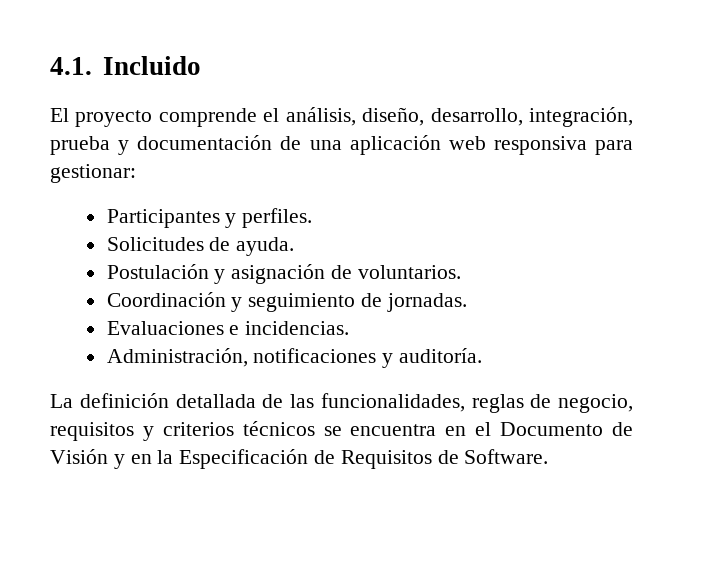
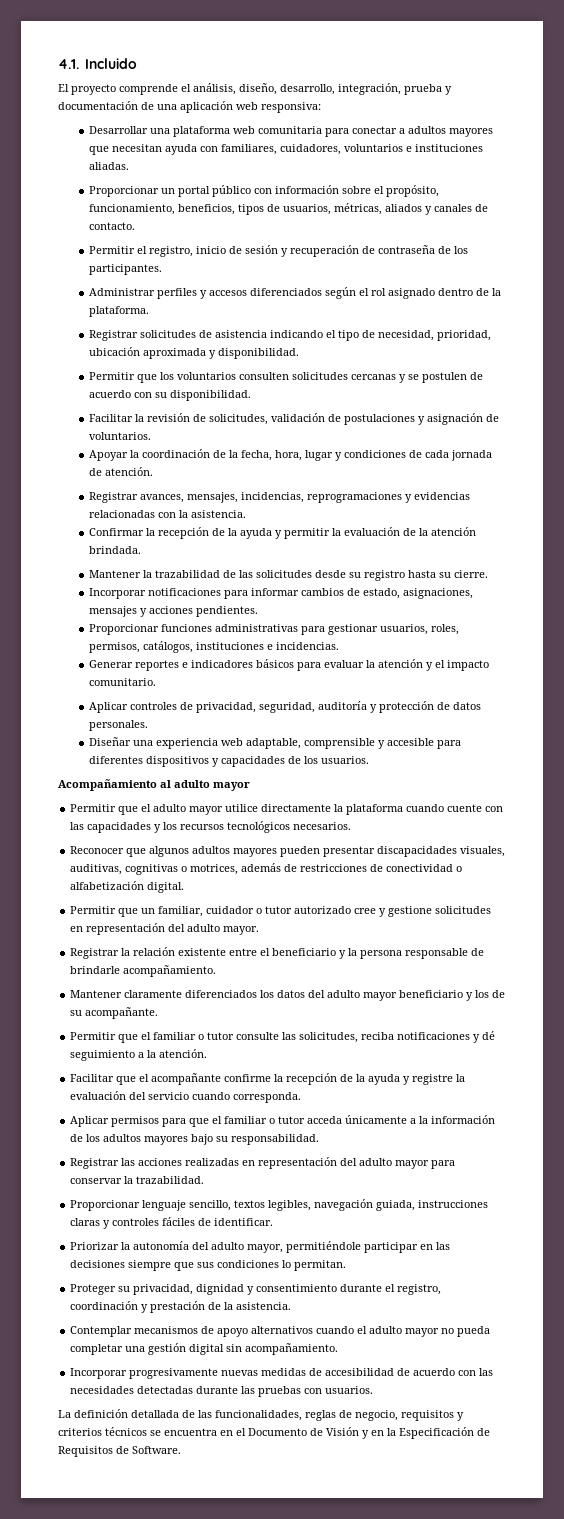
[493,136,633,155] [50,164,136,183] [106,208,313,228] [106,237,295,256] [106,264,461,284] [106,292,467,312] [106,321,350,335] [106,348,483,368] responsiva para gestionar: // Participantes y perfiles. // Solicitudes de ayuda. // Postulación y asignación de voluntarios. // Coordinación y seguimiento de jornadas. // Evaluaciones e incidencias. // Administración, notificaciones y auditoría. -> [261,102,321,113] [89,126,494,137] [89,144,484,155] [89,162,130,170] [89,185,440,197] [89,203,489,215] [89,222,136,230] [89,245,469,257] [89,264,163,275] [89,287,502,299] [89,306,150,317] [89,330,492,341] [89,347,300,359] [89,372,484,383] [89,390,252,401] [89,413,500,425] [89,432,152,440] [89,449,493,461] [89,467,154,476] [89,492,471,503] [89,510,247,518] [89,527,477,539] [89,546,142,554] [89,570,489,581] [89,588,474,599] [89,606,259,617] [89,624,460,635] [89,641,340,653] [89,659,490,671] [89,678,157,686] [89,701,482,713] [89,720,149,731] [89,737,462,749] [89,756,370,767] [58,779,250,791] [70,804,504,815] [70,821,352,833] [70,846,506,857] [70,863,463,875] [70,881,185,893] [70,906,492,917] [70,923,260,935] [70,947,485,959] [70,965,217,977] [70,990,506,1001] [70,1007,159,1019] [70,1031,496,1043] [70,1049,208,1061] [70,1073,466,1085] [70,1091,302,1103] [70,1115,496,1127] [70,1134,320,1145] [70,1157,456,1169] [70,1176,205,1184] [70,1199,489,1211] [70,1217,274,1229] [70,1241,451,1253] [70,1260,347,1271] [70,1284,442,1295] [70,1301,292,1313] [70,1326,491,1337] [70,1343,339,1355] [70,1368,494,1379] [70,1386,374,1397] responsiva: // Desarrollar una plataforma web comunitaria para conectar a adultos mayores que necesitan ayuda con familiares, cuidadores, voluntarios e instituciones aliadas. // Proporcionar un portal público con información sobre el propósito, funcionamiento, beneficios, tipos de usuarios, métricas, aliados y canales de contacto. // Permitir el registro, inicio de sesión y recuperación de contraseña de los participantes. // Administrar perfiles y accesos diferenciados según el rol asignado dentro de la plataforma. // Registrar solicitudes de asistencia indicando el tipo de necesidad, prioridad, ubicación aproximada y disponibilidad. // Permitir que los voluntarios consulten solicitudes cercanas y se postulen de acuerdo con su disponibilidad. // Facilitar la revisión de solicitudes, validación de postulaciones y asignación de voluntarios. // Apoyar la coordinación de la fecha, hora, lugar y condiciones de cada jornada de atención. // Registrar avances, mensajes, incidencias, reprogramaciones y evidencias relacionadas con la asistencia. // Confirmar la recepción de la ayuda y permitir la evaluación de la atención brindada. // Mantener la trazabilidad de las solicitudes desde su registro hasta su cierre. // Incorporar notificaciones para informar cambios de estado, asignaciones, mensajes y acciones pendientes. // Proporcionar funciones administrativas para gestionar usuarios, roles, permisos, catálogos, instituciones e incidencias. // Generar reportes e indicadores básicos para evaluar la atención y el impacto comunitario. // Aplicar controles de privacidad, seguridad, auditoría y protección de datos personales. // Diseñar una experiencia web adaptable, comprensible y accesible para diferentes dispositivos y capacidades de los usuarios. // Acompañamiento al adulto mayor // Permitir que el adulto mayor utilice directamente la plataforma cuando cuente con las capacidades y los recursos tecnológicos necesarios. // Reconocer que algunos adultos mayores pueden presentar discapacidades visuales, auditivas, cognitivas o motrices, además de restricciones de conectividad o alfabetización digital. // Permitir que un familiar, cuidador o tutor autorizado cree y gestione solicitudes en representación del adulto mayor. // Registrar la relación existente entre el beneficiario y la persona responsable de brindarle acompañamiento. // Mantener claramente diferenciados los datos del adulto mayor beneficiario y los de su acompañante. // Permitir que el familiar o tutor consulte las solicitudes, reciba notificaciones y dé seguimiento a la atención. // Facilitar que el acompañante confirme la recepción de la ayuda y registre la evaluación del servicio cuando corresponda. // Aplicar permisos para que el familiar o tutor acceda únicamente a la información de los adultos mayores bajo su responsabilidad. // Registrar las acciones realizadas en representación del adulto mayor para conservar la trazabilidad. // Proporcionar lenguaje sencillo, textos legibles, navegación guiada, instrucciones claras y controles fáciles de identificar. // Priorizar la autonomía del adulto mayor, permitiéndole participar en las decisiones siempre que sus condiciones lo permitan. // Proteger su privacidad, dignidad y consentimiento durante el registro, coordinación y prestación de la asistencia. // Contemplar mecanismos de apoyo alternativos cuando el adulto mayor no pueda completar una gestión digital sin acompañamiento. // Incorporar progresivamente nuevas medidas de accesibilidad de acuerdo con las necesidades detectadas durante las pruebas con usuarios.

